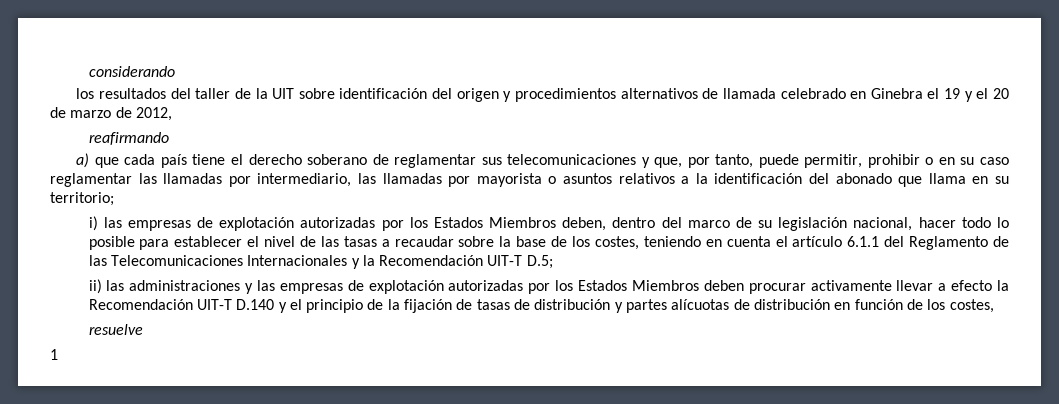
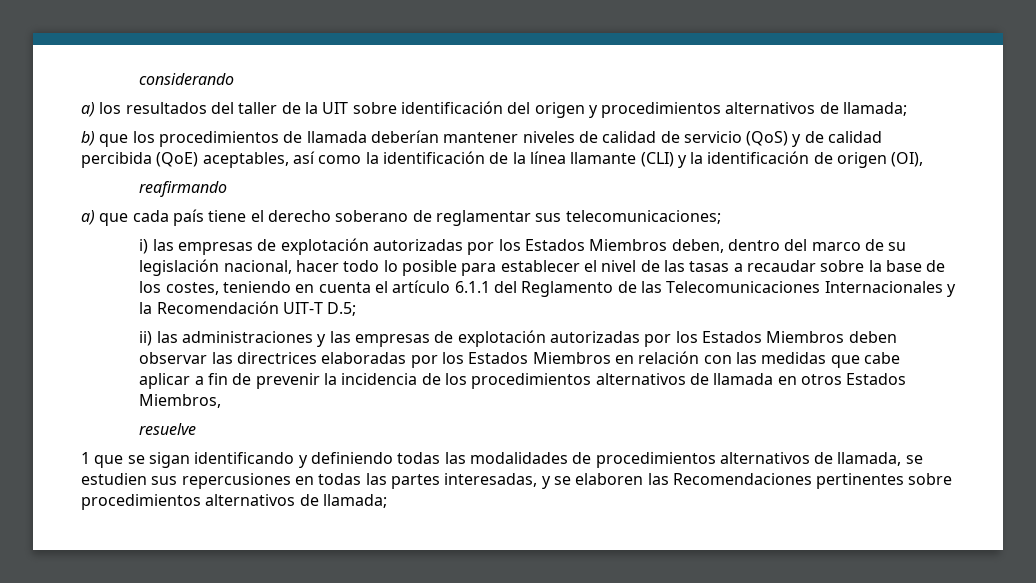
(175, 71) none -> [81,102,95,117] a)
[722,88,1009,102] [50,107,172,121] llamada celebrado en Ginebra el 19 y el 20 de marzo de 2012, -> [843,102,908,116] [81,130,883,147] [81,151,924,168] llamada; // b) que los procedimientos de llamada deberían mantener niveles de calidad de servicio (QoS) y de calidad percibida (QoE) aceptables, así como la identificación de la línea llamante (CLI) y la identificación de origen (OI),
[507,154,1010,168] [50,173,1010,187] [50,192,114,206] telecomunicaciones y que, por tanto, puede permitir, prohibir o en su caso reglamentar las llamadas por intermediario, las llamadas por mayorista o asuntos relativos a la identificación del abonado que llama en su territorio; -> [565,210,721,224] telecomunicaciones;
[748,280,1009,294] [88,299,994,313] [88,324,143,335] [50,349,58,360] procurar activamente llevar a efecto la Recomendación UIT-T D.140 y el principio de la fijación de tasas de distribución y partes alícuotas de distribución en función de los costes, // resuelve // 1 -> [139,351,900,368] [139,373,907,389] [139,394,222,408] [139,423,197,435] [81,452,923,468] [81,473,953,489] [81,494,387,510] observar las directrices elaboradas por los Estados Miembros en relación con las medidas que cabe aplicar a fin de prevenir la incidencia de los procedimientos alternativos de llamada en otros Estados Miembros, // resuelve // 1 que se sigan identificando y definiendo todas las modalidades de procedimientos alternativos de llamada, se estudien sus repercusiones en todas las partes interesadas, y se elaboren las Recomendaciones pertinentes sobre procedimientos alternativos de llamada;

